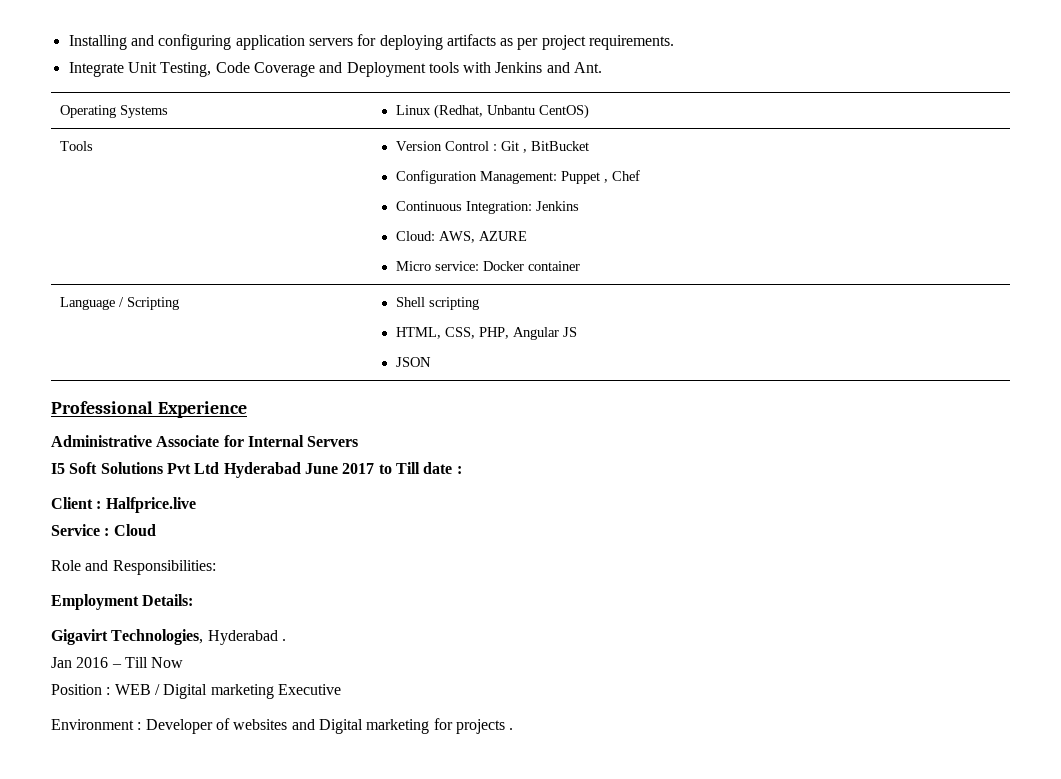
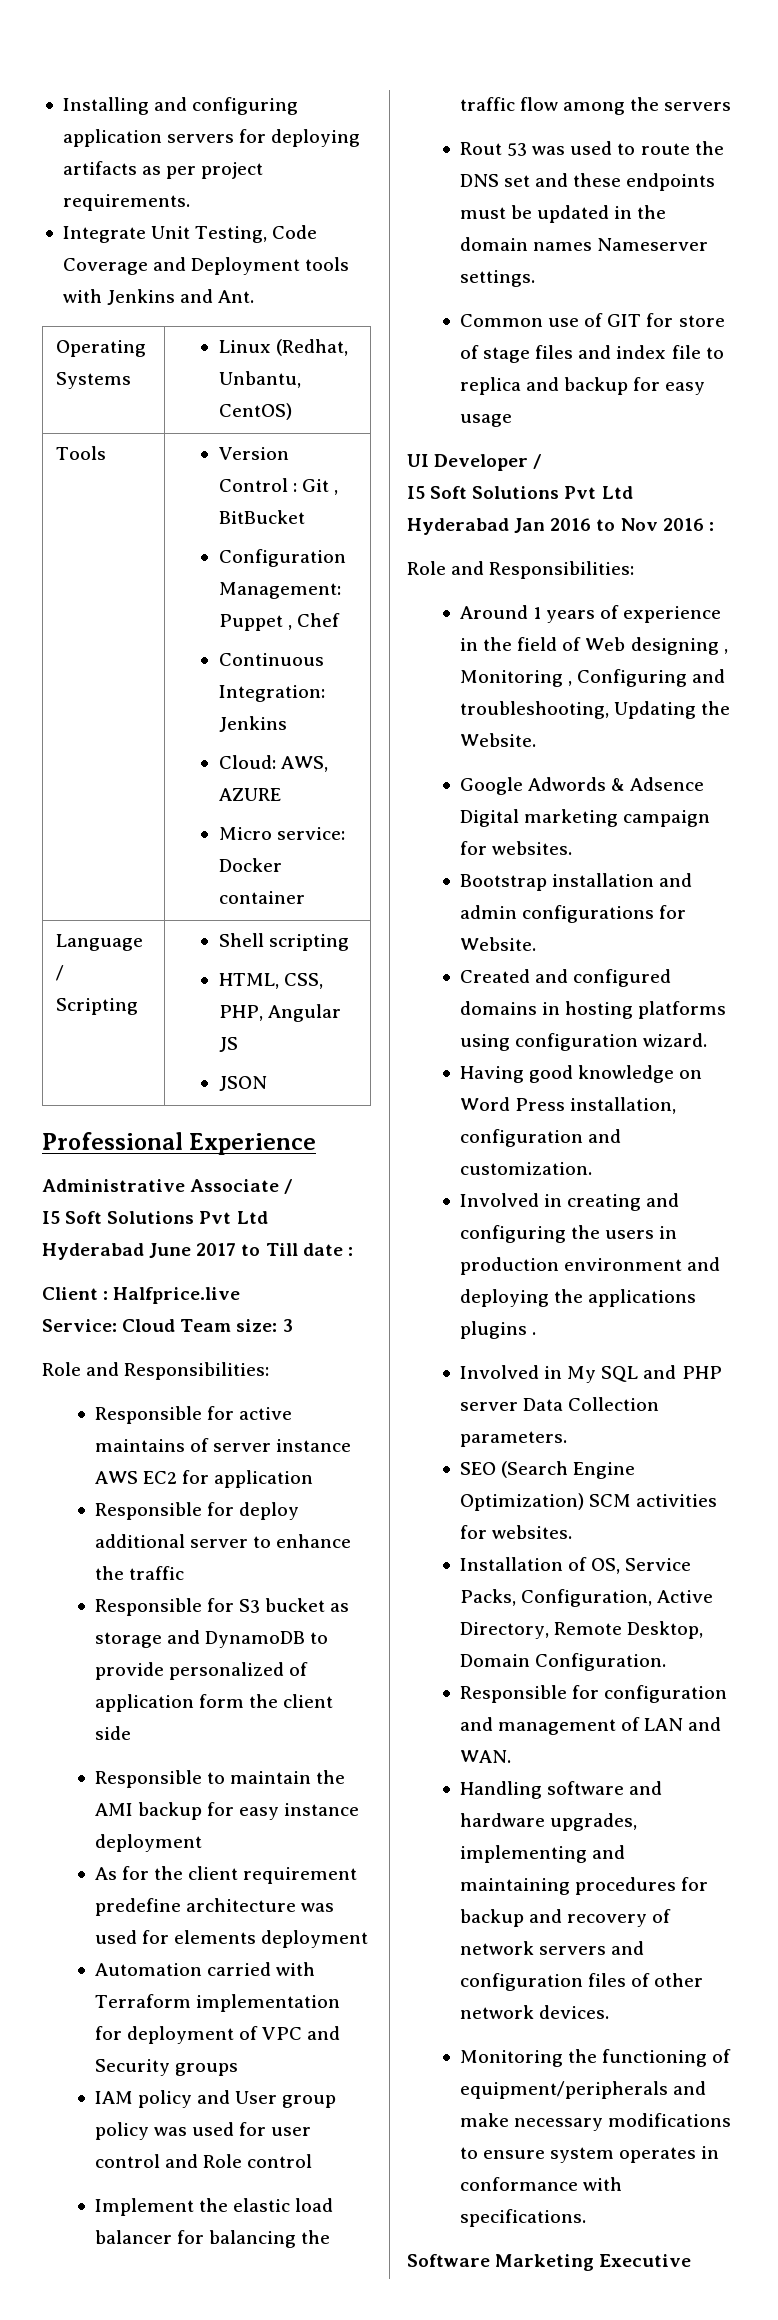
[486,105,535,115] Unbantu -> [218,371,301,388] Unbantu,
[223,435,359,447] for Internal Servers -> [284,1179,293,1194] /
[51,524,110,536] Service : -> [42,1319,117,1332] Service:
[51,560,216,575] [51,594,194,610] [51,629,286,645] [51,657,184,668] [51,684,341,699] [51,718,514,734] // Role and Responsibilities: // Employment Details: // Gigavirt Technologies, Hyderabad . // Jan 2016 – Till Now // Position : WEB / Digital marketing Executive // Environment : Developer of websites and Digital marketing for projects . -> [180,1319,293,1332] [42,1362,270,1380] [94,1406,293,1424] [94,1438,352,1452] [94,1470,314,1488] [94,1502,300,1520] [94,1534,352,1548] [94,1566,185,1580] [94,1598,350,1616] [94,1630,329,1648] [94,1662,309,1680] [94,1694,334,1712] [94,1726,131,1740] [94,1770,346,1788] [94,1802,360,1820] [94,1834,202,1852] [94,1866,358,1884] [94,1898,335,1916] [94,1930,369,1948] [94,1962,316,1976] [94,1994,341,2012] [94,2026,341,2044] [94,2059,239,2076] [94,2090,337,2108] [94,2122,312,2140] [94,2154,313,2168] [94,2198,334,2216] [94,2230,331,2248] [459,97,732,115] [459,141,724,156] [459,173,716,191] [459,205,667,223] [459,237,709,251] [459,270,535,287] [459,313,725,327] [459,345,724,363] [459,377,706,395] [459,414,512,427] [407,454,542,471] [407,486,633,499] [407,518,714,535] [407,561,635,579] [459,605,722,623] [459,637,728,655] [459,669,726,687] [459,701,731,719] [459,733,536,747] [459,777,705,795] [459,809,711,827] [459,841,573,855] [459,873,693,891] [459,905,687,923] [459,937,536,951] [459,969,672,987] [459,1001,727,1019] [459,1033,708,1051] [459,1065,703,1083] [459,1097,677,1114] [459,1129,622,1147] [459,1162,592,1175] [459,1193,680,1211] [459,1225,678,1243] [459,1257,721,1275] [459,1289,697,1307] [459,1321,537,1339] [459,1365,722,1383] [459,1397,660,1411] [459,1431,567,1447] [459,1461,636,1479] [459,1493,718,1511] [459,1525,573,1539] [459,1557,692,1574] [459,1589,714,1607] [459,1621,704,1639] [459,1653,667,1671] [459,1685,728,1703] [459,1717,722,1735] [459,1750,511,1763] [459,1781,663,1799] [459,1813,638,1831] [459,1845,626,1863] [459,1877,709,1895] [459,1909,672,1927] [459,1941,645,1955] [459,1973,704,1991] [459,2005,610,2019] [459,2049,732,2067] [459,2081,707,2099] [459,2113,732,2131] [459,2146,720,2163] [459,2177,623,2191] [459,2209,586,2227] [407,2254,692,2271] Team size: 3 // Role and Responsibilities: // Responsible for active maintains of server instance AWS EC2 for application // Responsible for deploy additional server to enhance the traffic // Responsible for S3 bucket as storage and DynamoDB to provide personalized of application form the client side // Responsible to maintain the AMI backup for easy instance deployment // As for the client requirement predefine architecture was used for elements deployment // Automation carried with Terraform implementation for deployment of VPC and Security groups // IAM policy and User group policy was used for user control and Role control // Implement the elastic load balancer for balancing the traffic flow among the servers // Rout 53 was used to route the DNS set and these endpoints must be updated in the domain names Nameserver settings. // Common use of GIT for store of stage files and index file to replica and backup for easy usage // UI Developer / // I5 Soft Solutions Pvt Ltd Hyderabad Jan 2016 to Nov 2016 : // Role and Responsibilities: // Around 1 years of experience in the field of Web designing , Monitoring , Configuring and troubleshooting, Updating the Website. // Google Adwords & Adsence Digital marketing campaign for websites. // Bootstrap installation and admin configurations for Website. // Created and configured domains in hosting platforms using configuration wizard. // Having good knowledge on Word Press installation, configuration and customization. // Involved in creating and configuring the users in production environment and deploying the applications plugins . // Involved in My SQL and PHP server Data Collection parameters. // SEO (Search Engine Optimization) SCM activities for websites. // Installation of OS, Service Packs, Configuration, Active Directory, Remote Desktop, Domain Configuration. // Responsible for configuration and management of LAN and WAN. // Handling software and hardware upgrades, implementing and maintaining procedures for backup and recovery of network servers and configuration files of other network devices. // Monitoring the functioning of equipment/peripherals and make necessary modifications to ensure system operates in conformance with specifications. // Software Marketing Executive

